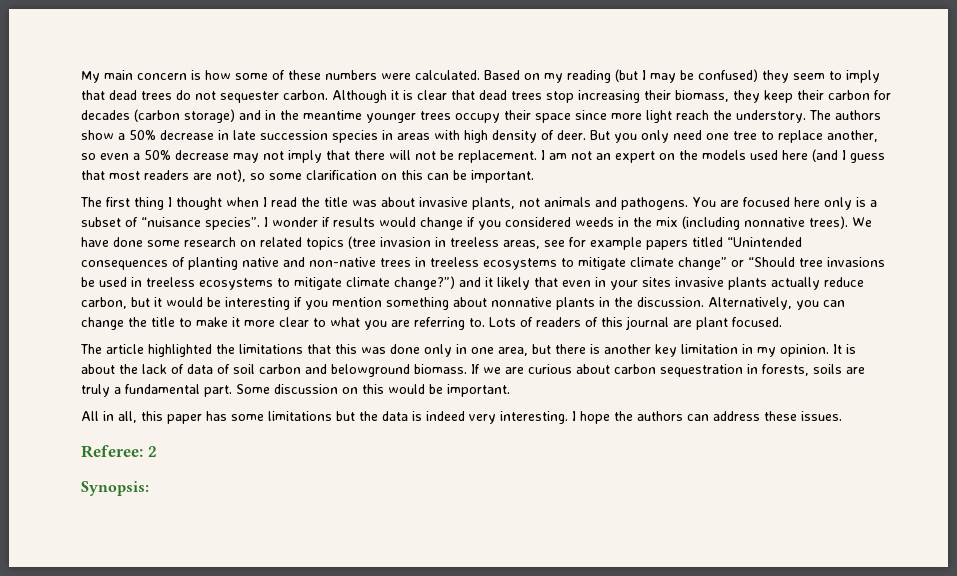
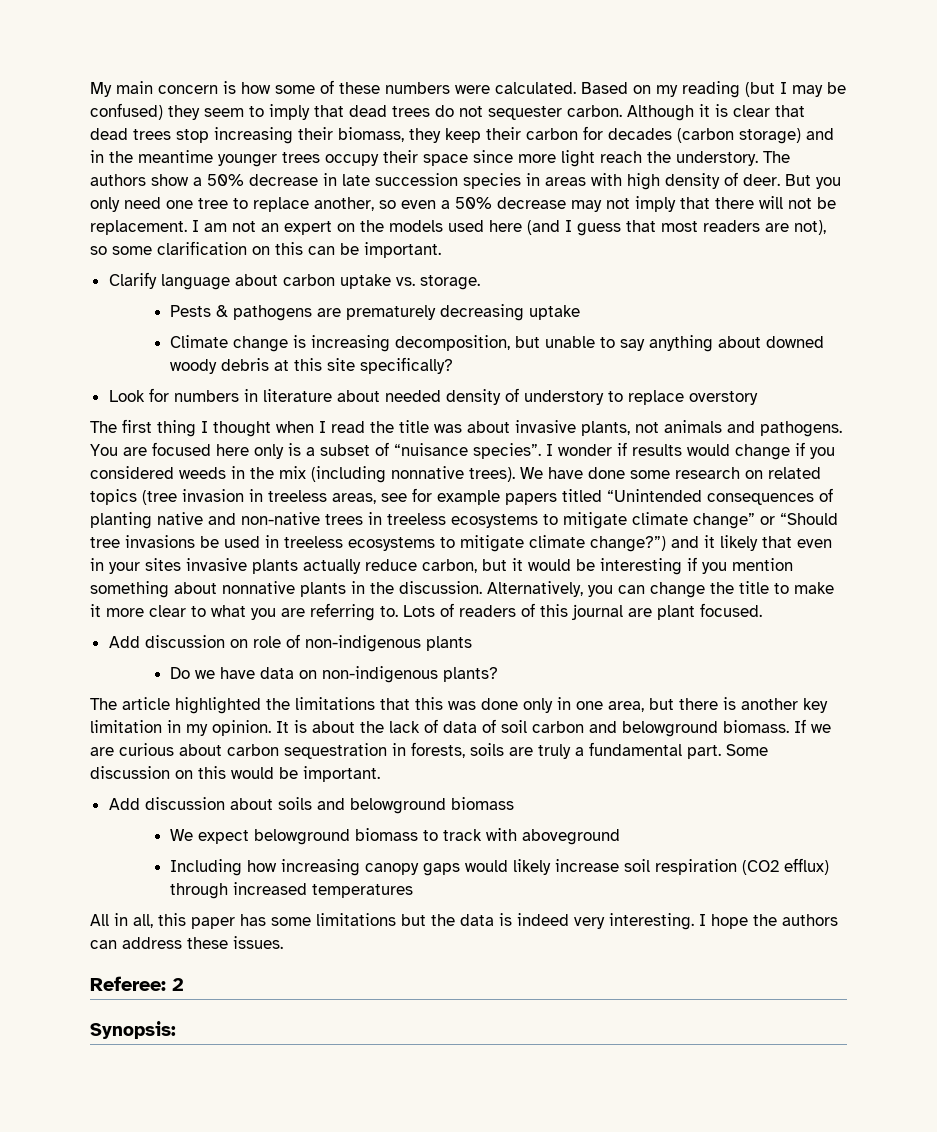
(534, 176) none -> [108,272,480,290] [169,304,580,321] [169,335,824,352] [169,357,453,374] [108,388,758,405] // Clarify language about carbon uptake vs. storage. // Pests & pathogens are prematurely decreasing uptake // Climate change is increasing decomposition, but unable to say anything about downed woody debris at this site specifically? // Look for numbers in literature about needed density of understory to replace overstory
(782, 322) none -> [108,634,472,652] [169,666,498,683] // Add discussion on role of non-indigenous plants // Do we have data on non-indigenous plants?
(510, 390) none -> [108,797,514,814] [169,828,620,845] [169,858,829,876] [169,882,413,899] // Add discussion about soils and belowground biomass // We expect belowground biomass to track with aboveground // Including how increasing canopy gaps would likely increase soil respiration (CO2 efflux) through increased temperatures

